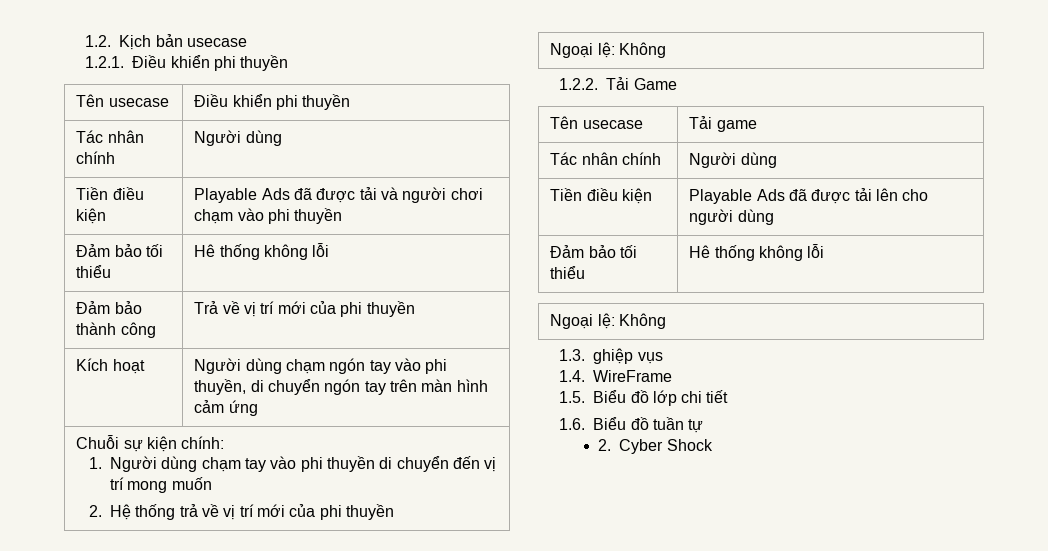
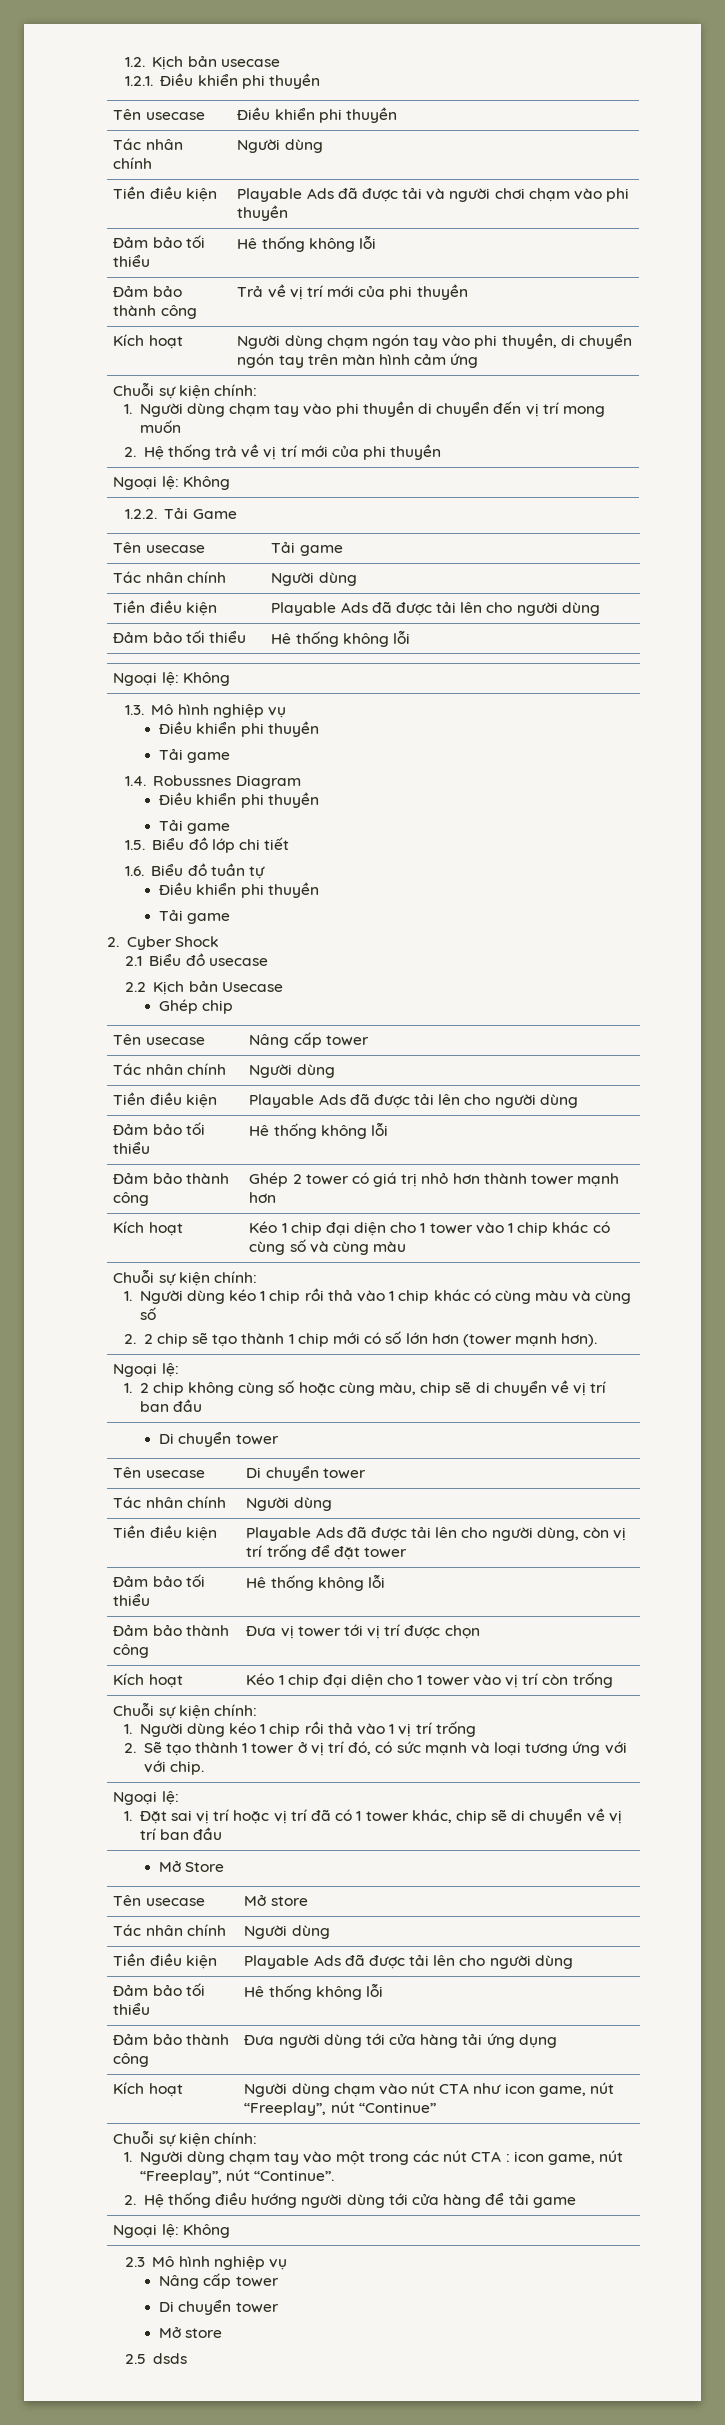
[593,348,663,364] [559,370,673,382] ghiệp vụs // 1.4. WireFrame -> [151,704,286,718] [159,721,319,737] [159,748,231,763] [124,775,301,789] [159,792,319,808] [159,819,231,834] Mô hình nghiệp vụ // Điều khiển phi thuyền // Tải game // 1.4. Robussnes Diagram // Điều khiển phi thuyền // Tải game
[598,439,713,454] 2. Cyber Shock -> [159,882,319,898] [159,909,231,924] [107,936,219,950] [124,953,268,966] [124,980,283,995] [159,999,234,1014] [113,1034,205,1045] [249,1032,369,1048] [113,1063,226,1075] [249,1064,335,1078] [113,1092,217,1108] [249,1093,578,1108] [113,1122,205,1135] [113,1141,151,1154] [249,1122,388,1139] [113,1172,229,1184] [113,1192,150,1206] [249,1172,620,1187] [249,1192,277,1203] [113,1221,183,1236] [249,1221,610,1236] [249,1239,407,1255] [113,1269,257,1286] [123,1288,632,1304] [139,1307,156,1320] [123,1331,598,1347] [113,1363,179,1377] [123,1380,607,1396] [139,1399,202,1412] [159,1431,279,1447] [113,1467,205,1478] [246,1465,366,1481] [113,1496,226,1508] [246,1497,332,1511] [113,1525,217,1541] [246,1526,627,1541] [246,1544,408,1560] [113,1574,205,1587] [113,1593,151,1606] [246,1574,385,1591] [113,1624,229,1636] [113,1644,150,1658] [246,1624,480,1639] [113,1673,183,1688] [246,1672,613,1688] [113,1702,257,1719] [123,1721,476,1737] [123,1741,627,1756] [143,1760,204,1775] [113,1791,179,1805] [123,1808,622,1824] [139,1827,223,1840] [159,1860,225,1872] [113,1895,205,1906] [244,1894,308,1906] [113,1924,226,1936] [244,1925,330,1939] [113,1953,217,1969] [244,1954,573,1969] [113,1983,205,1996] [113,2002,151,2015] [244,1983,383,2000] [113,2033,229,2045] [113,2053,150,2067] [244,2033,557,2048] [113,2082,183,2097] [244,2082,615,2097] [244,2101,436,2116] [113,2130,257,2147] [123,2150,624,2165] [139,2169,335,2184] [123,2192,576,2208] [113,2224,230,2238] [124,2256,287,2270] [159,2273,279,2289] [159,2299,279,2315] [159,2326,223,2338] [124,2353,188,2364] Điều khiển phi thuyền // Tải game // 2. Cyber Shock // 2.1 Biểu đồ usecase // 2.2 Kịch bản Usecase // Ghép chip // Tên usecase | Nâng cấp tower // Tác nhân chính | Người dùng // Tiền điều kiện | Playable Ads đã được tải lên cho người dùng // Đảm bảo tối thiểu | Hê thống không lỗi // Đảm bảo thành công | Ghép 2 tower có giá trị nhỏ hơn thành tower mạnh hơn // Kích hoạt | Kéo 1 chip đại diện cho 1 tower vào 1 chip khác có cùng số và cùng màu // Chuỗi sự kiện chính: // 1. Người dùng kéo 1 chip rồi thả vào 1 chip khác có cùng màu và cùng số // 2. 2 chip sẽ tạo thành 1 chip mới có số lớn hơn (tower mạnh hơn). // Ngoại lệ: // 1. 2 chip không cùng số hoặc cùng màu, chip sẽ di chuyển về vị trí ban đầu // Di chuyển tower // Tên usecase | Di chuyển tower // Tác nhân chính | Người dùng // Tiền điều kiện | Playable Ads đã được tải lên cho người dùng, còn vị trí trống để đặt tower // Đảm bảo tối thiểu | Hê thống không lỗi // Đảm bảo thành công | Đưa vị tower tới vị trí được chọn // Kích hoạt | Kéo 1 chip đại diện cho 1 tower vào vị trí còn trống // Chuỗi sự kiện chính: // 1. Người dùng kéo 1 chip rồi thả vào 1 vị trí trống // 2. Sẽ tạo thành 1 tower ở vị trí đó, có sức mạnh và loại tương ứng với với chip. // Ngoại lệ: // 1. Đặt sai vị trí hoặc vị trí đã có 1 tower khác, chip sẽ di chuyển về vị trí ban đầu // Mở Store // Tên usecase | Mở store // Tác nhân chính | Người dùng // Tiền điều kiện | Playable Ads đã được tải lên cho người dùng // Đảm bảo tối thiểu | Hê thống không lỗi // Đảm bảo thành công | Đưa người dùng tới cửa hàng tải ứng dụng // Kích hoạt | Người dùng chạm vào nút CTA như icon game, nút “Freeplay”, nút “Continue” // Chuỗi sự kiện chính: // 1. Người dùng chạm tay vào một trong các nút CTA : icon game, nút “Freeplay”, nút “Continue”. // 2. Hệ thống điều hướng người dùng tới cửa hàng để tải game // Ngoại lệ: Không // 2.3 Mô hình nghiệp vụ // Nâng cấp tower // Di chuyển tower // Mở store // 2.5 dsds

